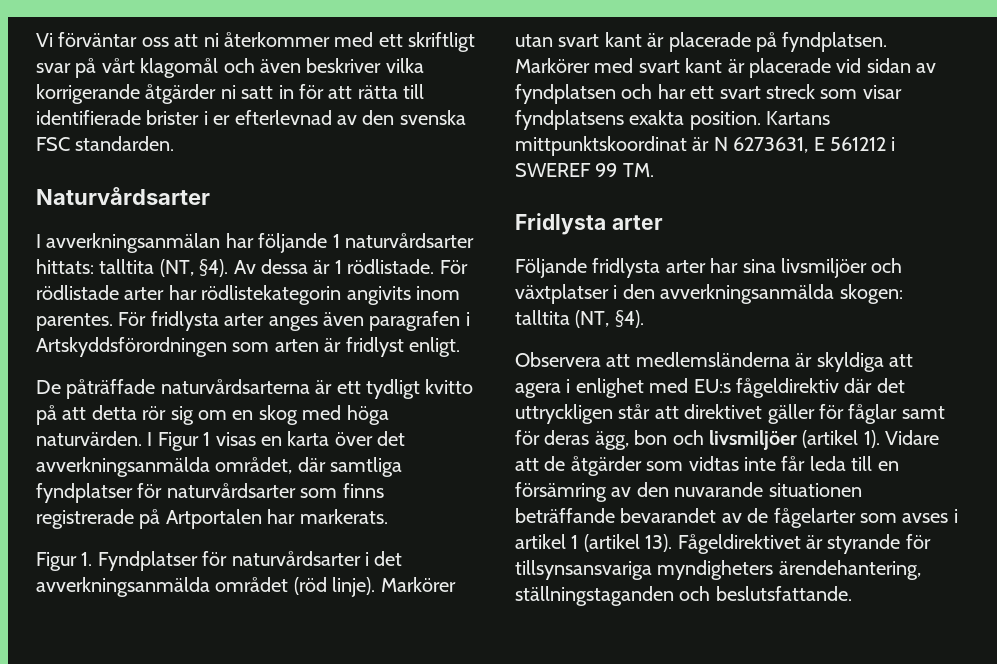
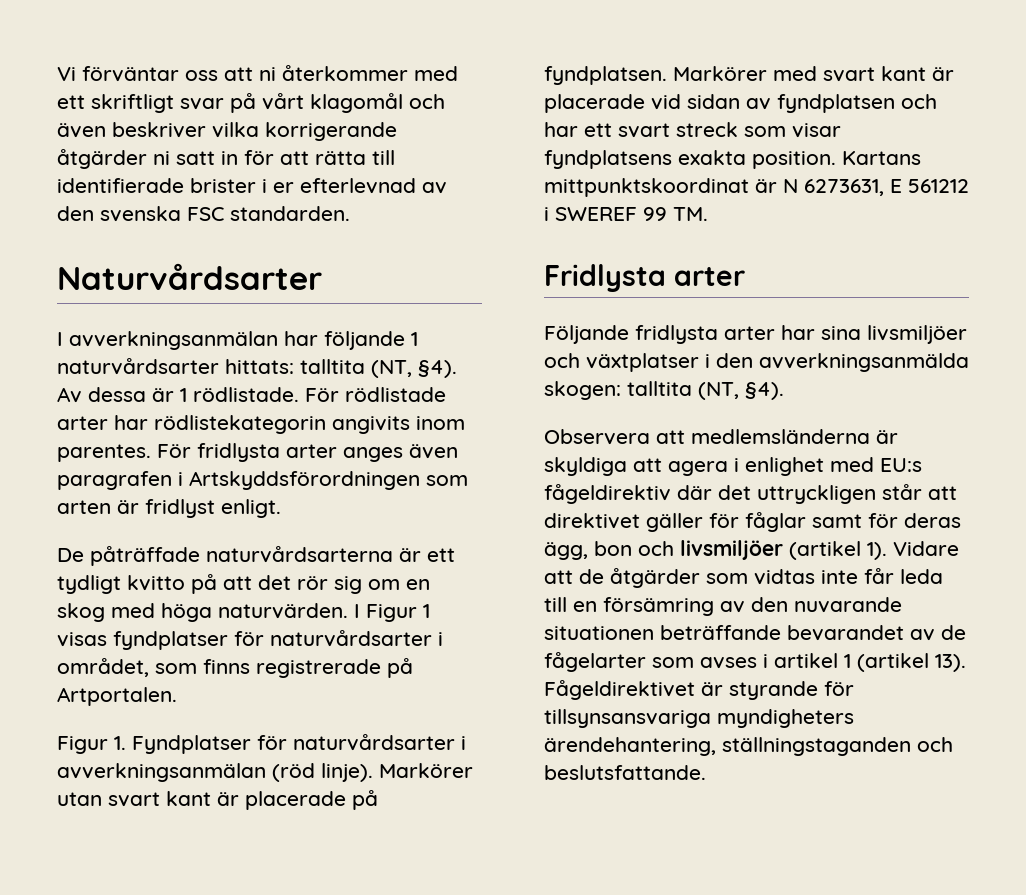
[91,405,137,420] detta -> [258,575,291,590] det
[261,431,406,446] [36,457,403,477] en karta över det avverkningsanmälda området, där samtliga -> (107, 639) none
(296, 490) none -> [438,632,443,646] [57,658,149,677] i området,
[165,509,388,529] Artportalen har markerats. -> [57,687,177,706] Artportalen.
[374,551,403,566] [36,577,289,597] det avverkningsanmälda området -> [57,763,266,782] avverkningsanmälan

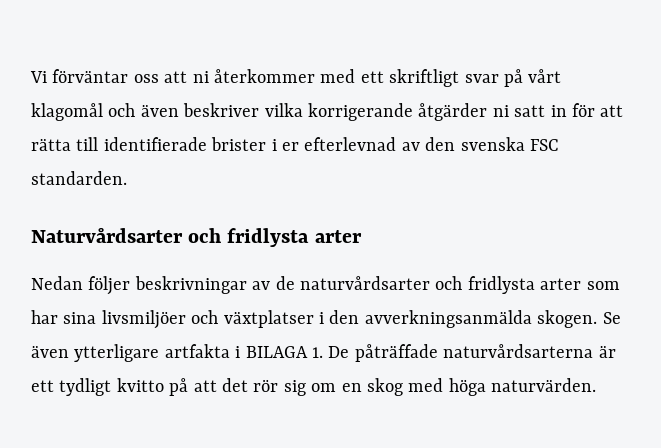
[57,331,418,350] [57,358,457,378] [57,387,446,403] [57,415,465,434] [57,443,458,462] [57,471,468,490] [57,499,281,518] // I avverkningsanmälan har följande 1 naturvårdsarter hittats: talltita (NT, §4). Av dessa är 1 rödlistade. För rödlistade arter har rödlistekategorin angivits inom parentes. För fridlysta arter anges även paragrafen i Artskyddsförordningen som arten är fridlyst enligt. // -> [188,228,362,247] [31,276,620,295] [31,310,621,329] [31,344,323,362] och fridlysta arter // Nedan följer beskrivningar av de naturvårdsarter och fridlysta arter som har sina livsmiljöer och växtplatser i den avverkningsanmälda skogen. Se även ytterligare artfakta i BILAGA 1.
[354,604,430,622] [57,630,443,650] [57,658,413,678] [57,687,177,706] [57,734,466,754] [57,763,473,782] [57,790,378,810] [544,66,954,85] [544,94,937,113] [544,122,841,138] [544,150,921,169] [544,178,969,197] [544,207,708,221] [544,264,745,292] [544,325,967,344] [544,353,969,372] [544,381,784,400] [544,429,898,445] [544,457,922,476] [544,484,957,504] [544,512,961,532] [544,540,959,560] [544,568,943,588] [544,597,902,616] [544,625,966,641] [544,652,966,672] [544,680,854,700] [544,709,854,728] [544,737,953,756] [544,765,706,780] I Figur 1 visas fyndplatser för naturvårdsarter i området, som finns registrerade på Artportalen. // Figur 1. Fyndplatser för naturvårdsarter i avverkningsanmälan (röd linje). Markörer utan svart kant är placerade på fyndplatsen. Markörer med svart kant är placerade vid sidan av fyndplatsen och har ett svart streck som visar fyndplatsens exakta position. Kartans mittpunktskoordinat är N 6273631, E 561212 i SWEREF 99 TM. // Fridlysta arter // Följande fridlysta arter har sina livsmiljöer och växtplatser i den avverkningsanmälda skogen: talltita (NT, §4). // Observera att medlemsländerna är skyldiga att agera i enlighet med EU:s fågeldirektiv där det uttryckligen står att direktivet gäller för fåglar samt för deras ägg, bon och livsmiljöer (artikel 1). Vidare att de åtgärder som vidtas inte får leda till en försämring av den nuvarande situationen beträffande bevarandet av de fågelarter som avses i artikel 1 (artikel 13). Fågeldirektivet är styrande för tillsynsansvariga myndigheters ärendehantering, ställningstaganden och beslutsfattande. -> (597, 385) none

